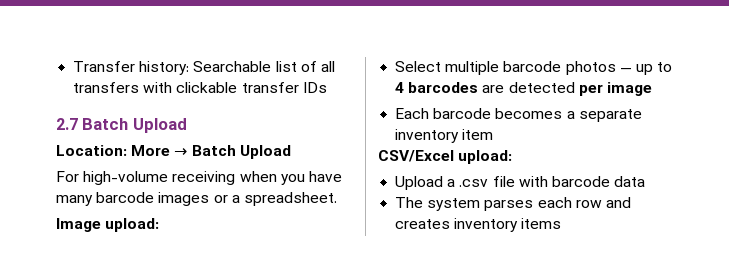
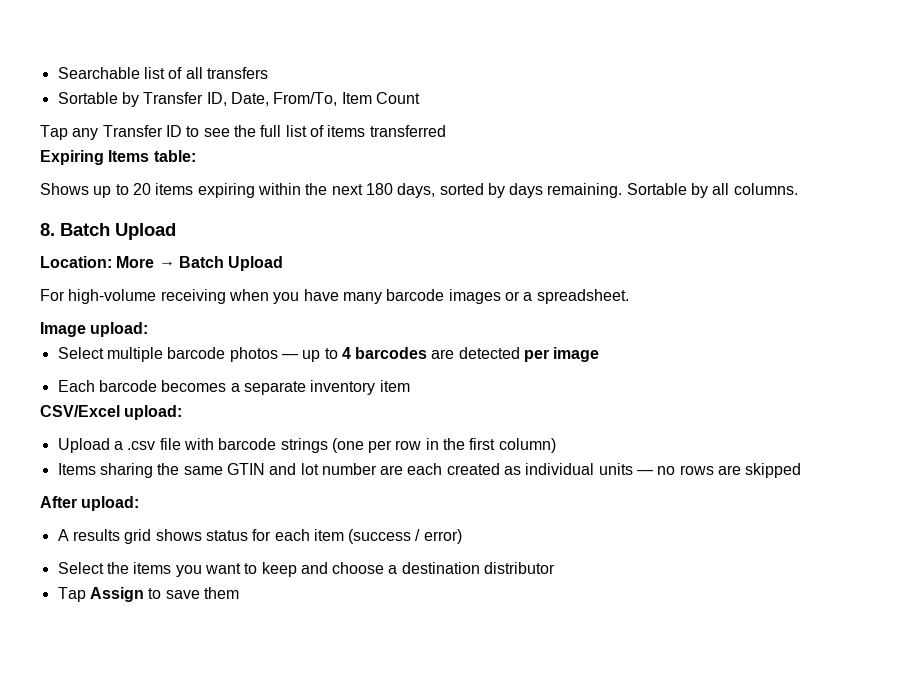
[73,61,190,75] Transfer history: -> (57, 73) none
[143,82,327,93] [56,118,78,130] with clickable transfer IDs // 2.7 -> [57,92,420,107] [40,125,446,140] [40,150,196,165] [40,183,798,198] [40,223,55,236] // Sortable by Transfer ID, Date, From/To, Item Count // Tap any Transfer ID to see the full list of items transferred // Expiring Items table: // Shows up to 20 items expiring within the next 180 days, sorted by days remaining. Sortable by all columns. // 8.
[614,176,646,187] [395,197,631,211] [395,218,562,232] data // The system parses each row and creates inventory items -> [280,438,556,453] [57,463,802,478] [40,496,140,511] [57,529,462,544] [57,562,556,577] [57,587,239,602] strings (one per row in the first column) // Items sharing the same GTIN and lot number are each created as individual units — no rows are skipped // After upload: // A results grid shows status for each item (success / error) // Select the items you want to keep and choose a destination distributor // Tap Assign to save them

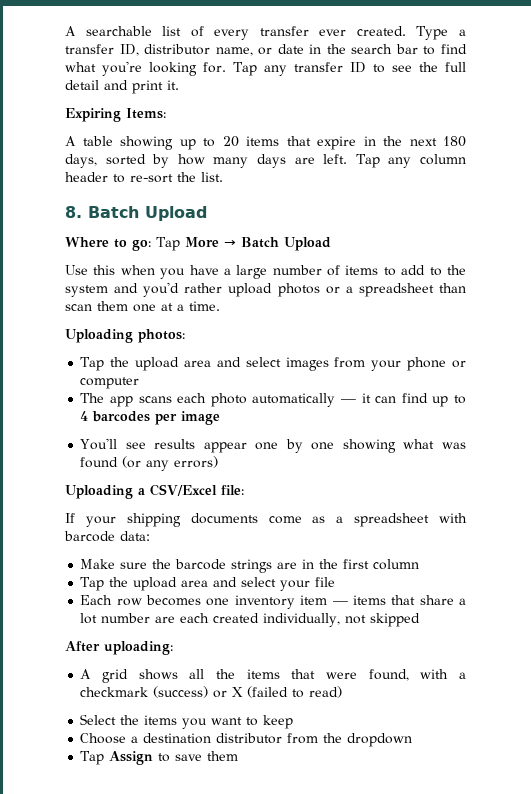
[57,67,268,79] [57,92,420,107] [40,125,163,140] Searchable list of all transfers // Sortable by Transfer ID, Date, From/To, Item Count // Tap any Transfer -> [65,26,466,40] [65,44,468,56] [65,61,343,76] A searchable list of every transfer ever created. Type a transfer ID, distributor name, or date in the search bar to find what you're looking for. Tap any transfer
[285,125,446,137] [40,150,196,165] [40,183,89,195] list of items transferred // Expiring Items table: // Shows -> [65,80,179,94] [65,108,166,122] [65,136,173,150] detail and print it. // Expiring Items: // A table showing
[197,183,301,198] expiring within -> [286,136,376,150] that expire in
[509,183,798,198] days remaining. Sortable by all columns. -> [177,154,466,168] [65,172,223,183] how many days are left. Tap any column header to re-sort the list.
[40,256,112,268] Location: -> [65,237,180,251] Where to go: Tap
[40,289,629,304] [40,322,149,337] [57,347,298,362] For high-volume receiving when you have many barcode images or a spreadsheet. // Image upload: // Select multiple barcode photos — -> [65,265,466,279] [65,282,466,297] [65,301,220,312] [65,329,185,343] [80,357,466,371] [80,377,140,389] [80,393,428,407] Use this when you have a large number of items to add to the system and you'd rather upload photos or a spreadsheet than scan them one at a time. // Uploading photos: // Tap the upload area and select images from your phone or computer // The app scans each photo automatically — it can find
[431,347,520,359] are detected -> (151, 416) none
[57,380,410,395] [40,405,183,420] [57,438,556,453] [57,463,297,478] Each barcode becomes a separate inventory item // CSV/Excel upload: // Upload a .csv file with barcode strings (one per row in the first column) // Items sharing the same GTIN and -> [80,438,466,453] [80,456,219,471] [65,484,244,499] [65,513,467,527] [64,531,150,542] [80,559,420,573] [80,577,336,591] [80,595,467,609] You'll see results appear one by one showing what was found (or any errors) // Uploading a CSV/Excel file: // If your shipping documents come as a spreadsheet with barcode data: // Make sure the barcode strings are in the first column // Tap the upload area and select your file // Each row becomes one inventory item — items that share a
[504,463,742,475] as individual units — no rows are -> [263,613,367,627] individually, not
[81,496,140,511] [57,529,120,541] upload: // A results -> [104,641,173,655] [80,669,92,679] uploading: // A
[205,529,462,544] status for each item (success / error) -> [189,669,467,681] [80,686,343,698] all the items that were found, with a checkmark (success) or X (failed to read)
[300,562,385,574] and choose -> [80,733,127,744] // Choose
(556, 568) none -> [287,733,413,747] from the dropdown

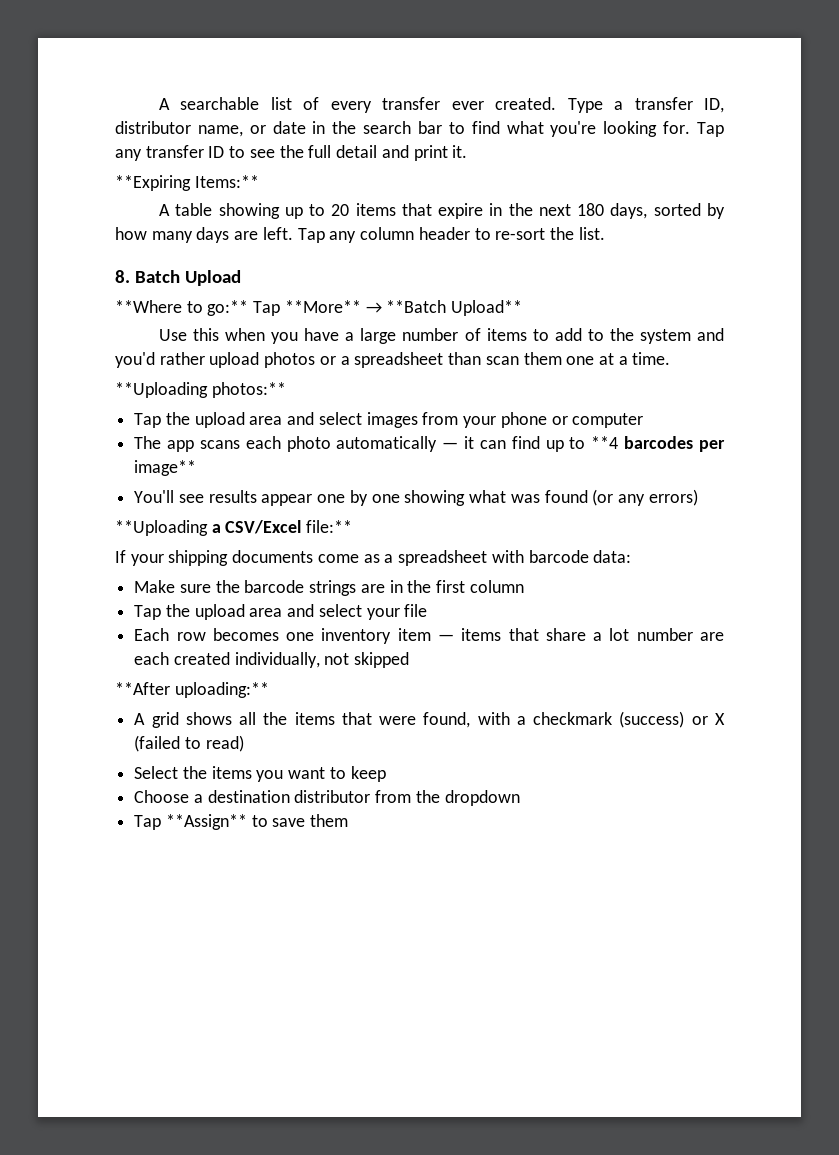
[65,108,166,122] Expiring Items: -> [115,175,259,191] **Expiring Items:**
[65,237,331,251] Where to go: Tap More → Batch Upload -> [115,300,523,316] **Where to go:** Tap **More** → **Batch Upload**
[65,329,185,343] Uploading photos: -> [115,382,286,398] **Uploading photos:**
[80,411,89,421] 4 -> [591,436,619,449] **4
[181,411,221,425] image -> [134,460,197,476] image**
[65,485,133,499] Uploading -> [115,520,208,536] **Uploading
[221,485,244,495] file: -> [306,520,353,533] file:**
[65,641,173,655] After uploading: -> [115,682,269,698] **After uploading:**
[109,751,154,765] Assign -> [165,814,247,830] **Assign**

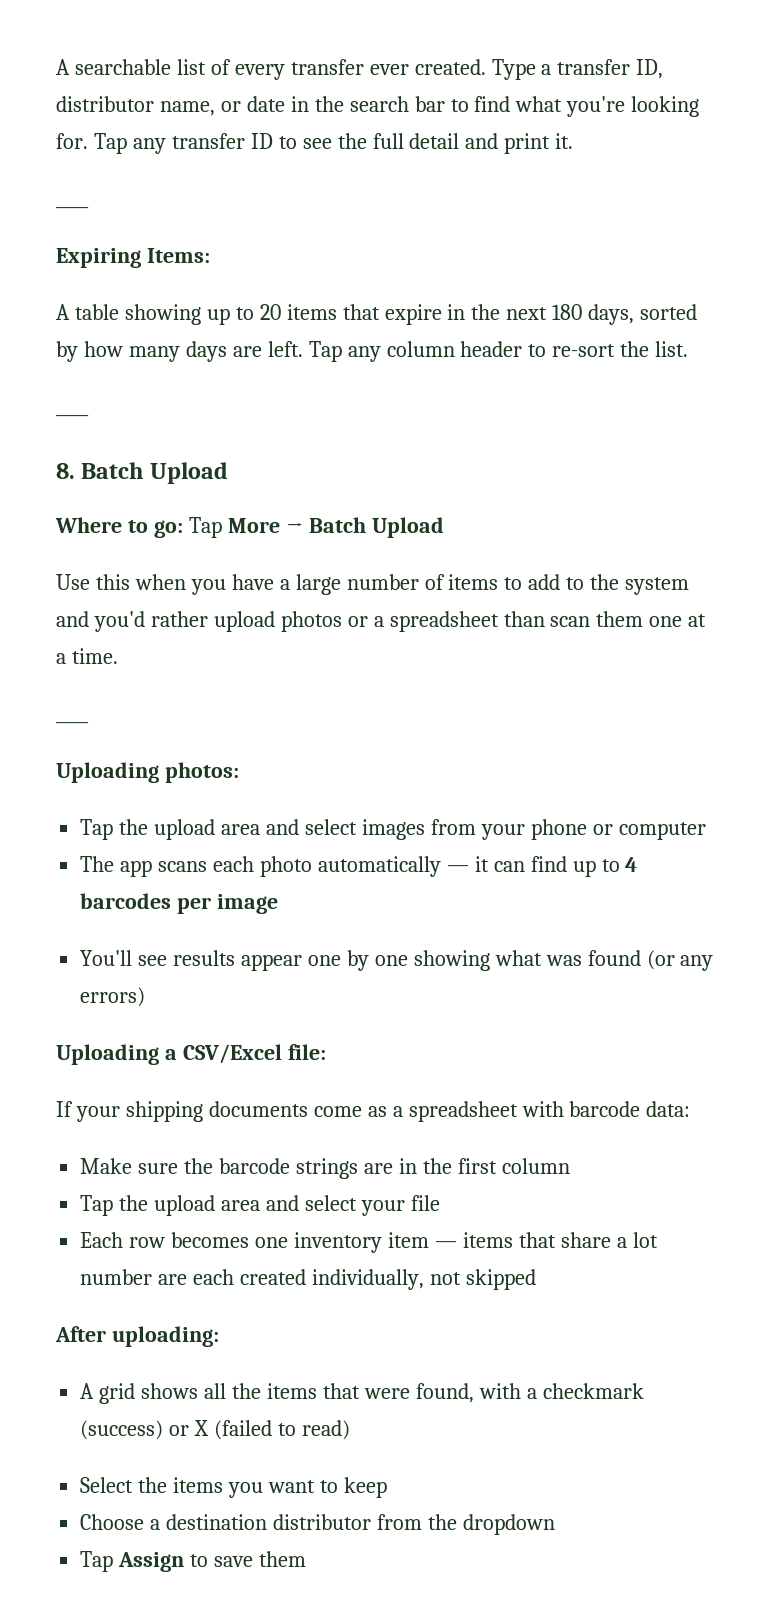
[115,175,259,191] **Expiring Items:** -> [56,206,89,209] [56,248,210,268] ____ // Expiring Items:
(605, 233) none -> [56,414,89,417] // ____
[115,300,523,316] **Where to go:** Tap **More** → **Batch Upload** -> [55,517,444,538] Where to go: Tap More → Batch Upload
[115,382,286,398] **Uploading photos:** -> [56,721,89,724] [56,762,239,783] ____ // Uploading photos:
[591,436,619,449] **4 -> [625,857,638,872] 4
[134,460,197,476] image** -> [217,894,279,914] image
[115,520,208,536] **Uploading -> [56,1044,159,1065] Uploading
[306,520,353,533] file:** -> [287,1044,326,1060] file:
[115,682,269,698] **After uploading:** -> [55,1326,219,1347] After uploading:
[165,814,247,830] **Assign** -> [118,1552,185,1572] Assign

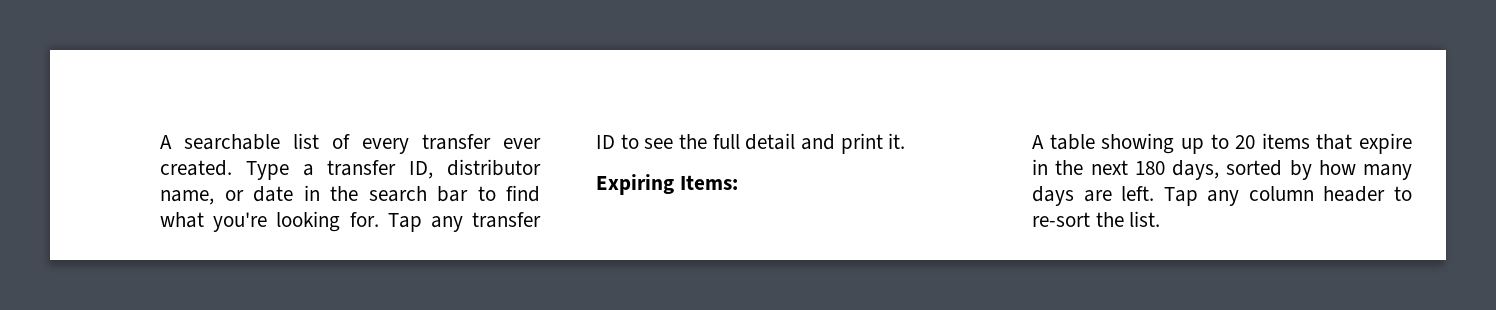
[56,206,89,209] // ____ -> (906, 141) none
[56,414,89,417] [56,462,228,484] [55,517,444,538] [56,574,690,595] [56,611,707,632] [56,648,118,664] [56,721,89,724] [56,762,239,783] [80,819,706,840] [80,856,638,877] [80,893,279,914] [80,950,714,971] [80,987,146,1007] [56,1044,326,1065] [56,1101,691,1122] [80,1158,570,1179] [80,1195,440,1216] [80,1232,658,1253] [80,1269,536,1290] [55,1326,219,1347] [80,1383,644,1404] [80,1420,350,1440] [80,1477,387,1498] [80,1514,555,1535] [80,1551,306,1572] // ____ // 8. Batch Upload // Where to go: Tap More → Batch Upload // Use this when you have a large number of items to add to the system and you'd rather upload photos or a spreadsheet than scan them one at a time. // ____ // Uploading photos: // Tap the upload area and select images from your phone or computer // The app scans each photo automatically — it can find up to 4 barcodes per image // You'll see results appear one by one showing what was found (or any errors) // Uploading a CSV/Excel file: // If your shipping documents come as a spreadsheet with barcode data: // Make sure the barcode strings are in the first column // Tap the upload area and select your file // Each row becomes one inventory item — items that share a lot number are each created individually, not skipped // After uploading: // A grid shows all the items that were found, with a checkmark (success) or X (failed to read) // Select the items you want to keep // Choose a destination distributor from the dropdown // Tap Assign to save them -> (1161, 219) none

